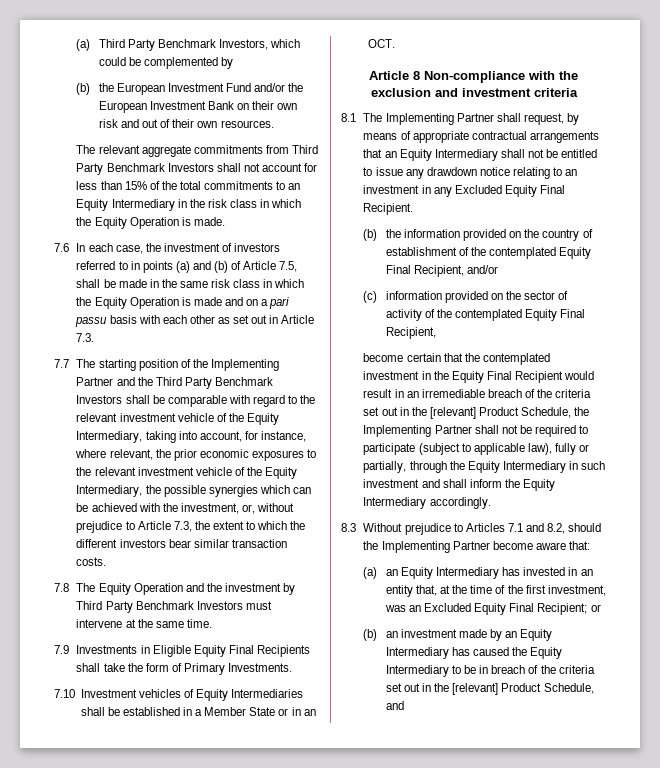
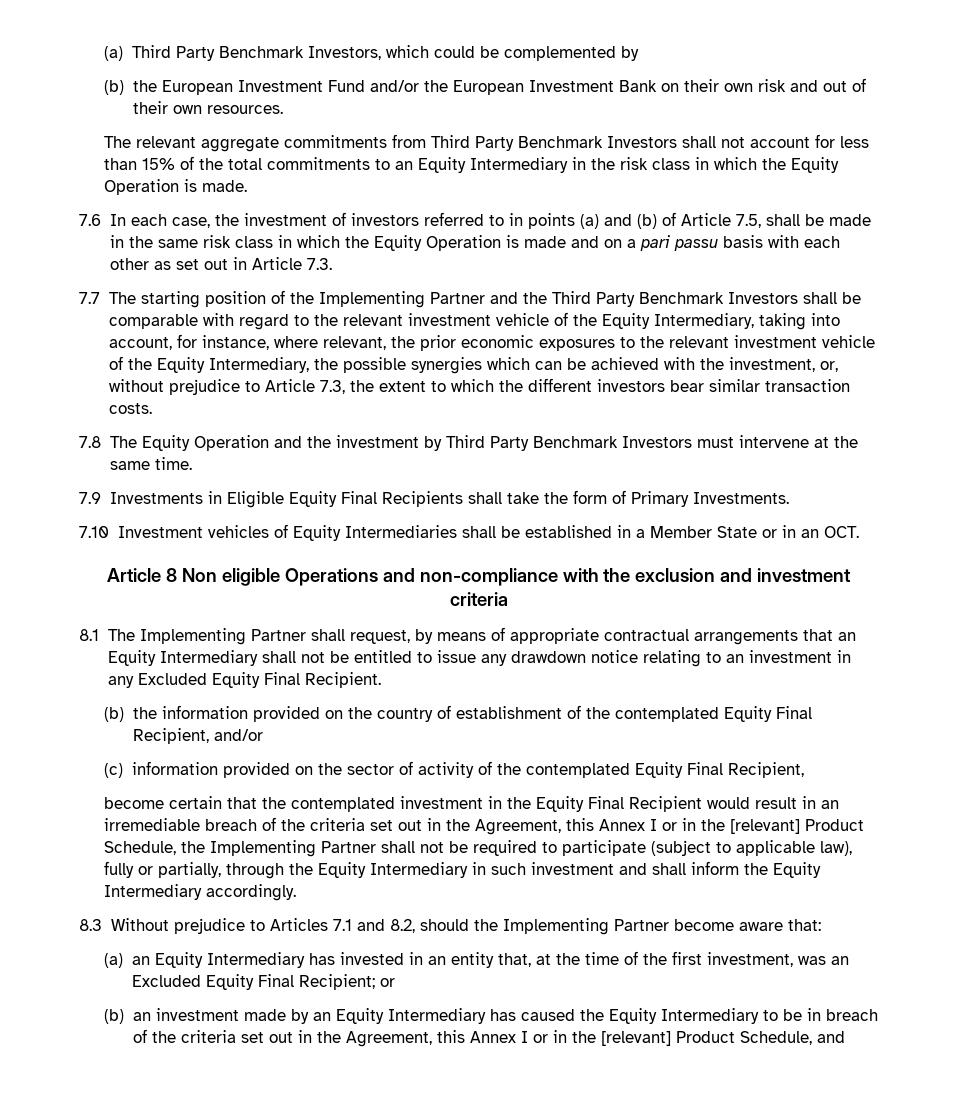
[424,71,525,83] Non-compliance -> [181,568,558,586] Non eligible Operations and non-compliance
(427, 411) none -> [475,818,726,835] Agreement, this Annex I or in the
(450, 687) none -> [345,1030,596,1047] Agreement, this Annex I or in the

